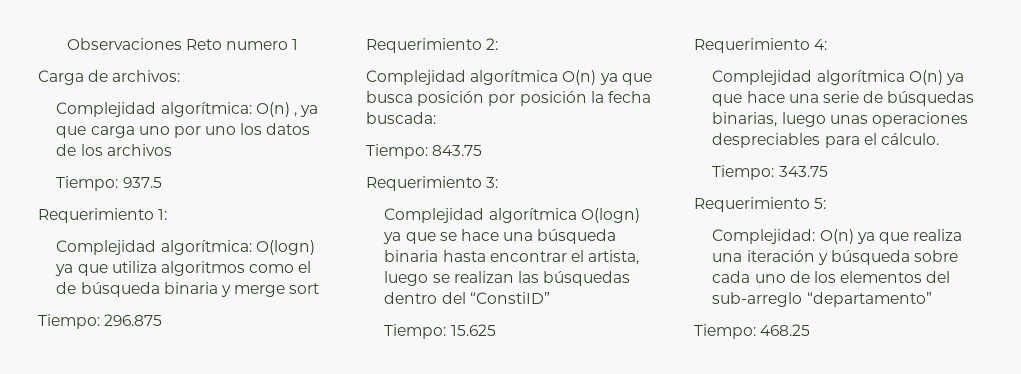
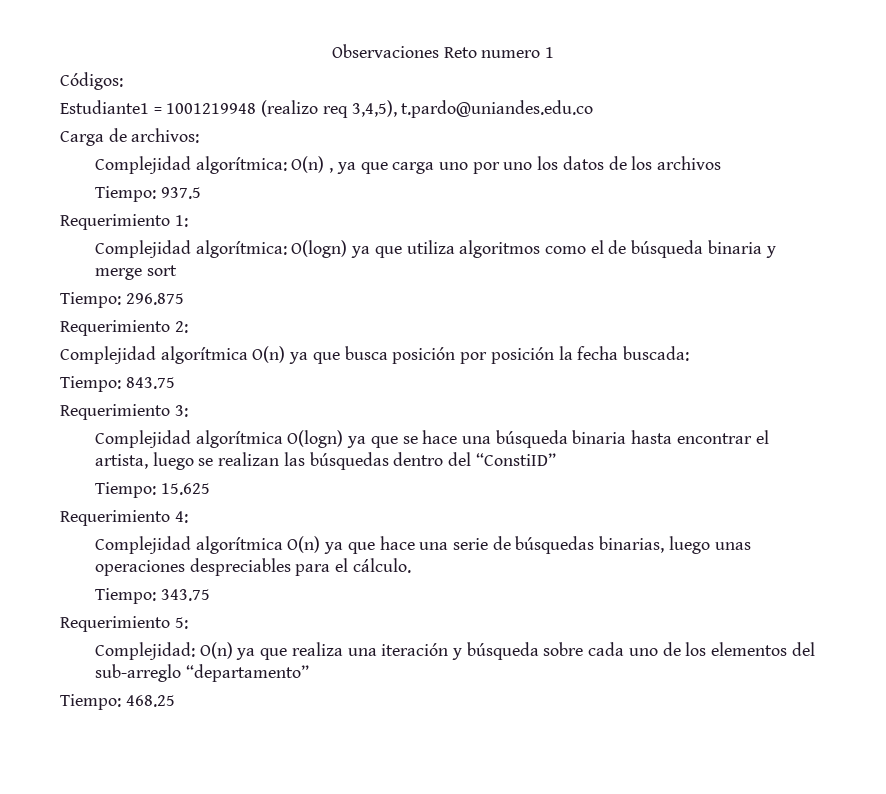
(299, 44) none -> [60,72,123,90] [60,100,594,118] // Códigos: // Estudiante1 = 1001219948 (realizo req 3,4,5), t.pardo@uniandes.edu.co

